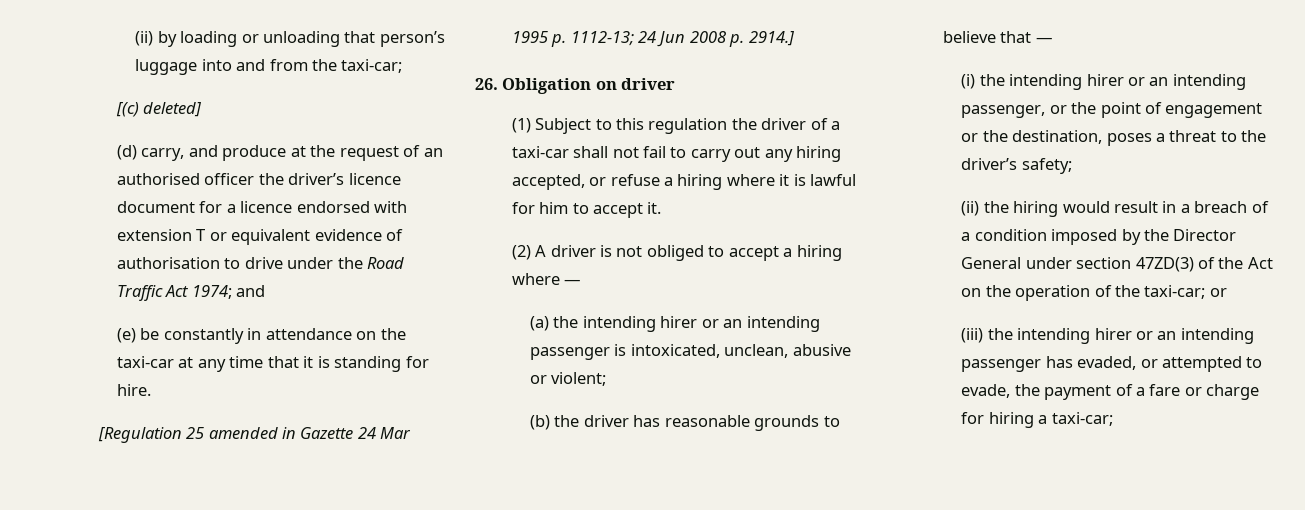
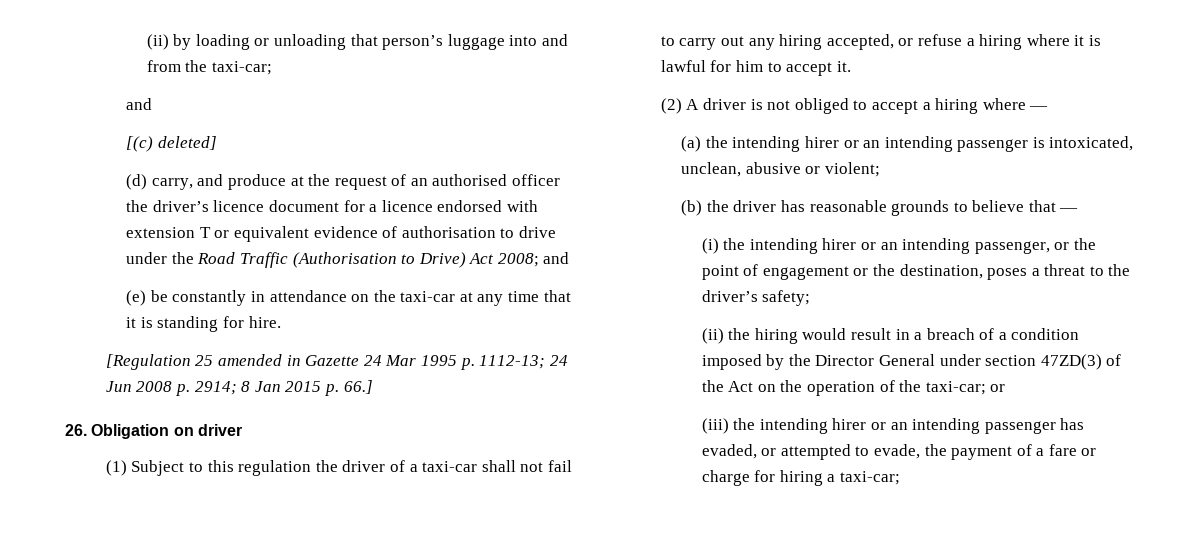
(403, 66) none -> [126,98,153,110] // and
[165,285,232,299] Act 1974; -> [292,252,539,268] (Authorisation to Drive) Act 2008;
[748,31,795,46] 2914.] -> [194,380,373,396] 2914; 8 Jan 2015 p. 66.]

